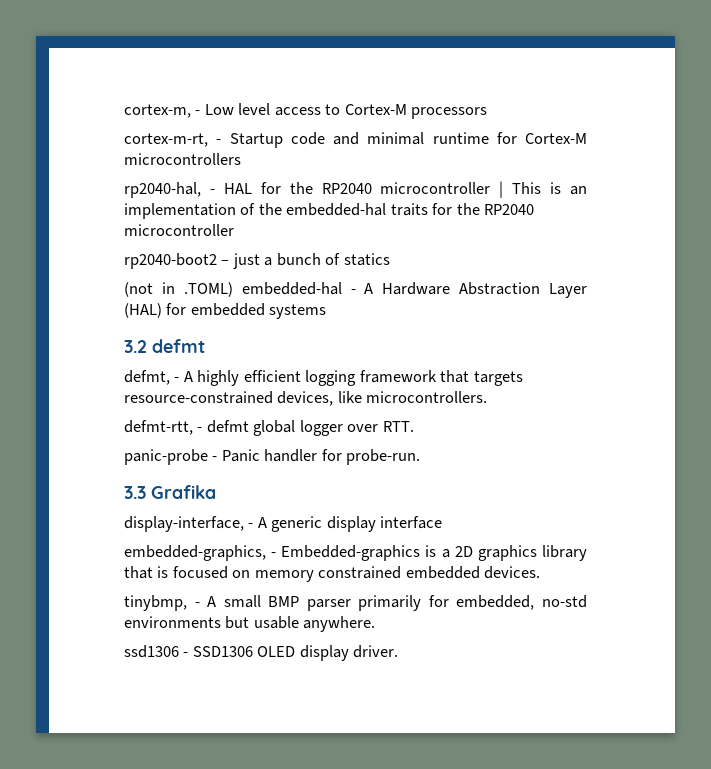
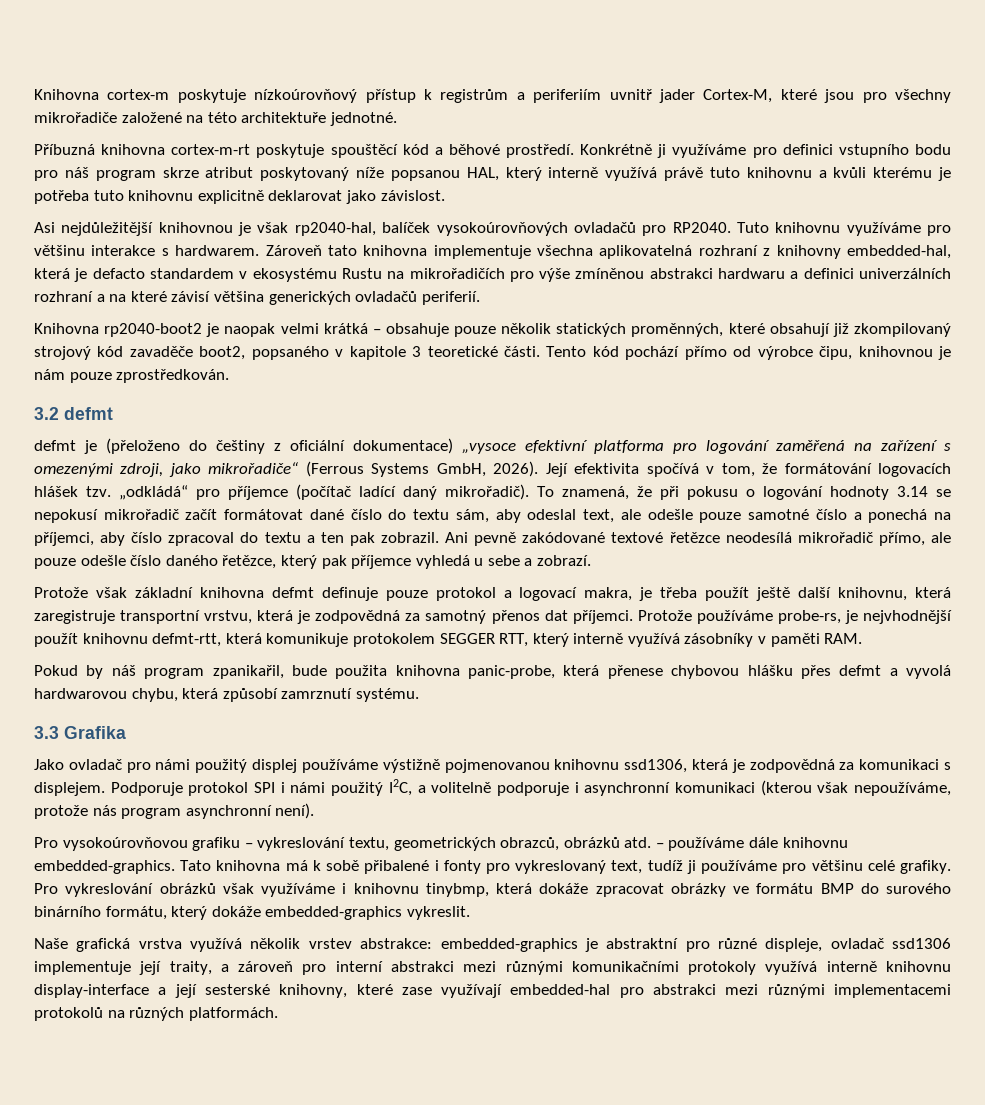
[124,103,488,119] [124,132,587,148] [124,153,241,165] [124,181,587,198] [124,203,535,219] [124,224,234,236] [124,253,390,269] [124,282,587,298] [124,303,327,319] [124,339,205,353] [124,370,523,386] [124,391,488,406] [124,420,414,436] [124,449,421,465] [124,485,216,499] [124,516,443,532] [124,545,588,561] [124,566,541,582] [124,595,587,611] [124,616,376,632] [124,645,399,661] cortex-m, - Low level access to Cortex-M processors // cortex-m-rt, - Startup code and minimal runtime for Cortex-M microcontrollers // rp2040-hal, - HAL for the RP2040 microcontroller | This is an implementation of the embedded-hal traits for the RP2040 microcontroller // rp2040-boot2 – just a bunch of statics // (not in .TOML) embedded-hal - A Hardware Abstraction Layer (HAL) for embedded systems // 3.2 defmt // defmt, - A highly efficient logging framework that targets resource-constrained devices, like microcontrollers. // defmt-rtt, - defmt global logger over RTT. // panic-probe - Panic handler for probe-run. // 3.3 Grafika // display-interface, - A generic display interface // embedded-graphics, - Embedded-graphics is a 2D graphics library that is focused on memory constrained embedded devices. // tinybmp, - A small BMP parser primarily for embedded, no-std environments but usable anywhere. // ssd1306 - SSD1306 OLED display driver. -> [34,89,951,103] [34,112,397,126] [34,144,951,158] [34,167,952,181] [34,190,445,204] [34,222,952,236] [34,245,951,259] [34,268,951,282] [34,291,480,305] [34,323,951,337] [34,346,952,360] [34,369,230,383] [34,407,113,420] [34,438,951,454] [34,461,951,477] [34,484,951,500] [34,509,951,523] [34,532,951,546] [34,555,592,569] [34,587,951,601] [34,610,953,624] [34,633,863,647] [34,665,951,679] [34,688,419,702] [34,726,126,739] [34,759,951,773] [34,779,951,796] [34,803,315,819] [34,837,848,851] [34,860,951,874] [34,883,951,897] [34,906,470,920] [34,938,952,952] [34,961,952,975] [34,984,951,998] [34,1007,278,1021] Knihovna cortex-m poskytuje nízkoúrovňový přístup k registrům a periferiím uvnitř jader Cortex-M, které jsou pro všechny mikrořadiče založené na této architektuře jednotné. // Příbuzná knihovna cortex-m-rt poskytuje spouštěcí kód a běhové prostředí. Konkrétně ji využíváme pro definici vstupního bodu pro náš program skrze atribut poskytovaný níže popsanou HAL, který interně využívá právě tuto knihovnu a kvůli kterému je potřeba tuto knihovnu explicitně deklarovat jako závislost. // Asi nejdůležitější knihovnou je však rp2040-hal, balíček vysokoúrovňových ovladačů pro RP2040. Tuto knihovnu využíváme pro většinu interakce s hardwarem. Zároveň tato knihovna implementuje všechna aplikovatelná rozhraní z knihovny embedded-hal, která je defacto standardem v ekosystému Rustu na mikrořadičích pro výše zmíněnou abstrakci hardwaru a definici univerzálních rozhraní a na které závisí většina generických ovladačů periferií. // Knihovna rp2040-boot2 je naopak velmi krátká – obsahuje pouze několik statických proměnných, které obsahují již zkompilovaný strojový kód zavaděče boot2, popsaného v kapitole 3 teoretické části. Tento kód pochází přímo od výrobce čipu, knihovnou je nám pouze zprostředkován. // 3.2 defmt // defmt je (přeloženo do češtiny z oficiální dokumentace) „vysoce efektivní platforma pro logování zaměřená na zařízení s omezenými zdroji, jako mikrořadiče“ (Ferrous Systems GmbH, 2026). Její efektivita spočívá v tom, že formátování logovacích hlášek tzv. „odkládá“ pro příjemce (počítač ladící daný mikrořadič). To znamená, že při pokusu o logování hodnoty 3.14 se nepokusí mikrořadič začít formátovat dané číslo do textu sám, aby odeslal text, ale odešle pouze samotné číslo a ponechá na příjemci, aby číslo zpracoval do textu a ten pak zobrazil. Ani pevně zakódované textové řetězce neodesílá mikrořadič přímo, ale pouze odešle číslo daného řetězce, který pak příjemce vyhledá u sebe a zobrazí. // Protože však základní knihovna defmt definuje pouze protokol a logovací makra, je třeba použít ještě další knihovnu, která zaregistruje transportní vrstvu, která je zodpovědná za samotný přenos dat příjemci. Protože používáme probe-rs, je nejvhodnější použít knihovnu defmt-rtt, která komunikuje protokolem SEGGER RTT, který interně využívá zásobníky v paměti RAM. // Pokud by náš program zpanikařil, bude použita knihovna panic-probe, která přenese chybovou hlášku přes defmt a vyvolá hardwarovou chybu, která způsobí zamrznutí systému. // 3.3 Grafika // Jako ovladač pro námi použitý displej používáme výstižně pojmenovanou knihovnu ssd1306, která je zodpovědná za komunikaci s displejem. Podporuje protokol SPI i námi použitý I2C, a volitelně podporuje i asynchronní komunikaci (kterou však nepoužíváme, protože nás program asynchronní není). // Pro vysokoúrovňovou grafiku – vykreslování textu, geometrických obrazců, obrázků atd. – používáme dále knihovnu embedded-graphics. Tato knihovna má k sobě přibalené i fonty pro vykreslovaný text, tudíž ji používáme pro většinu celé grafiky. Pro vykreslování obrázků však využíváme i knihovnu tinybmp, která dokáže zpracovat obrázky ve formátu BMP do surového binárního formátu, který dokáže embedded-graphics vykreslit. // Naše grafická vrstva využívá několik vrstev abstrakce: embedded-graphics je abstraktní pro různé displeje, ovladač ssd1306 implementuje její traity, a zároveň pro interní abstrakci mezi různými komunikačními protokoly využívá interně knihovnu display-interface a její sesterské knihovny, které zase využívají embedded-hal pro abstrakci mezi různými implementacemi protokolů na různých platformách.

